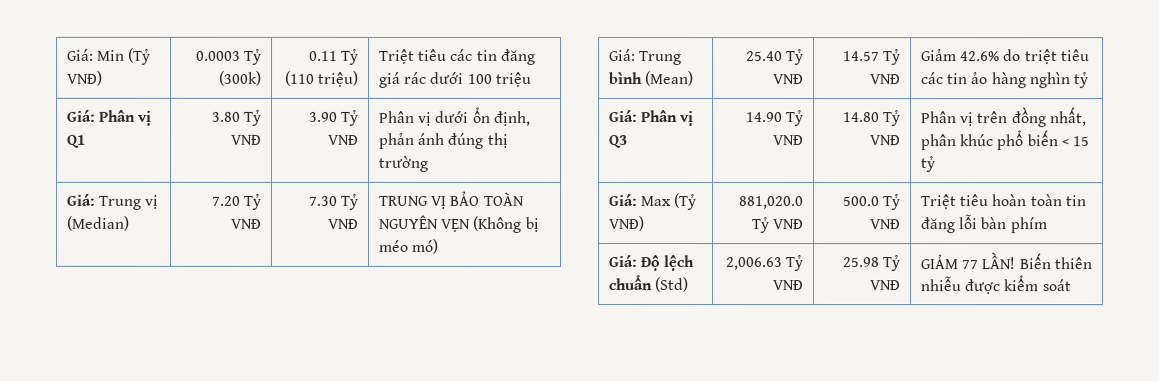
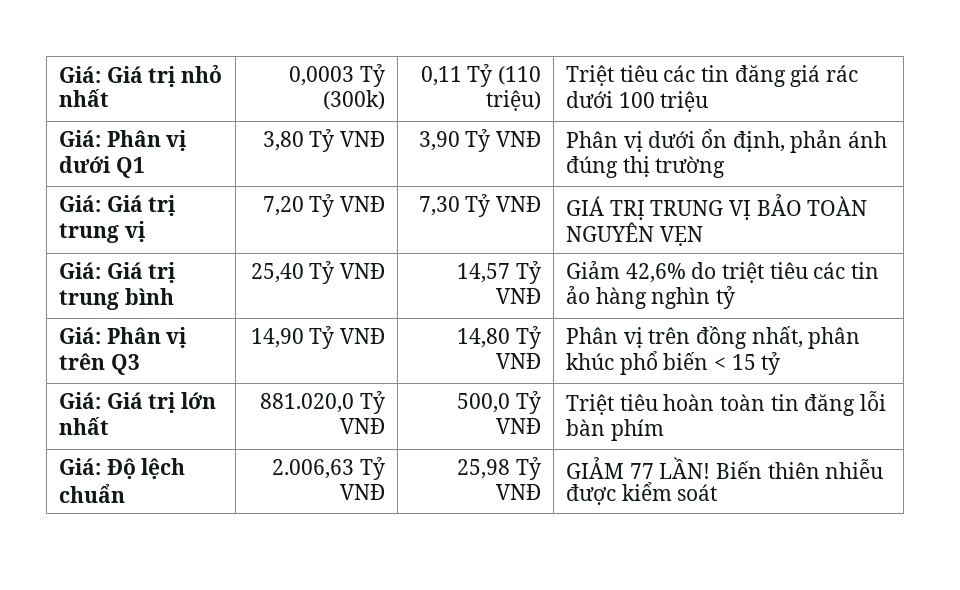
[66,47,152,65] [66,70,103,86] [196,50,242,61] Giá: Min (Tỷ VNĐ) | 0.0003 -> [59,64,223,87] [59,89,110,107] [289,66,355,86] Giá: Giá trị nhỏ nhất | 0,0003
[309,50,339,61] 0.11 -> [420,66,462,86] 0,11
(153, 118) none -> [59,156,112,173] dưới
[212,109,263,126] [231,134,263,145] [309,111,339,122] 3.80 Tỷ VNĐ | 3.90 -> [262,129,385,152] [418,131,460,151] 3,80 Tỷ VNĐ | 3,90
[97,194,159,210] [65,215,129,231] [211,193,262,210] [230,218,262,229] [308,193,359,210] [327,218,359,229] Trung vị (Median) | 7.20 Tỷ VNĐ | 7.30 Tỷ VNĐ | -> [106,195,177,216] [59,221,146,243] [262,194,385,217] [418,194,541,217] [566,196,645,220] Giá trị trung vị | 7,20 Tỷ VNĐ | 7,30 Tỷ VNĐ | GIÁ TRỊ
[472,215,539,233] [377,238,438,254] [608,49,682,66] (Không bị méo mó) // Giá: Trung -> [59,262,177,283] [59,290,120,310] // Giá: Giá trị trung
[644,71,694,87] [746,49,805,66] [773,74,805,85] [843,51,881,62] (Mean) | 25.40 Tỷ VNĐ | 14.57 -> [250,261,385,284] [457,263,511,283] | 25,40 Tỷ VNĐ | 14,57
[959,51,1000,62] 42.6% -> [625,263,686,283] 42,6%
(695, 119) none -> [59,353,106,370] trên
[746,110,805,127] [773,135,805,146] [843,112,881,123] 14.90 Tỷ VNĐ | 14.80 -> [250,326,385,349] [457,328,511,348] 14,90 Tỷ VNĐ | 14,80
[639,193,697,211] [607,216,644,232] [738,196,804,210] [751,217,804,234] [842,196,880,207] Max (Tỷ VNĐ) | 881,020.0 Tỷ VNĐ | 500.0 -> [106,392,217,413] [59,417,110,435] [260,391,385,414] [339,418,385,434] [457,393,511,413] Giá trị lớn nhất | 881.020,0 Tỷ VNĐ | 500,0
[653,277,688,293] [725,255,804,272] [772,280,804,291] [842,257,880,268] (Std) | 2,006.63 Tỷ VNĐ | 25.98 -> [272,457,385,480] [339,484,385,500] [457,459,511,479] | 2.006,63 Tỷ VNĐ | 25,98

